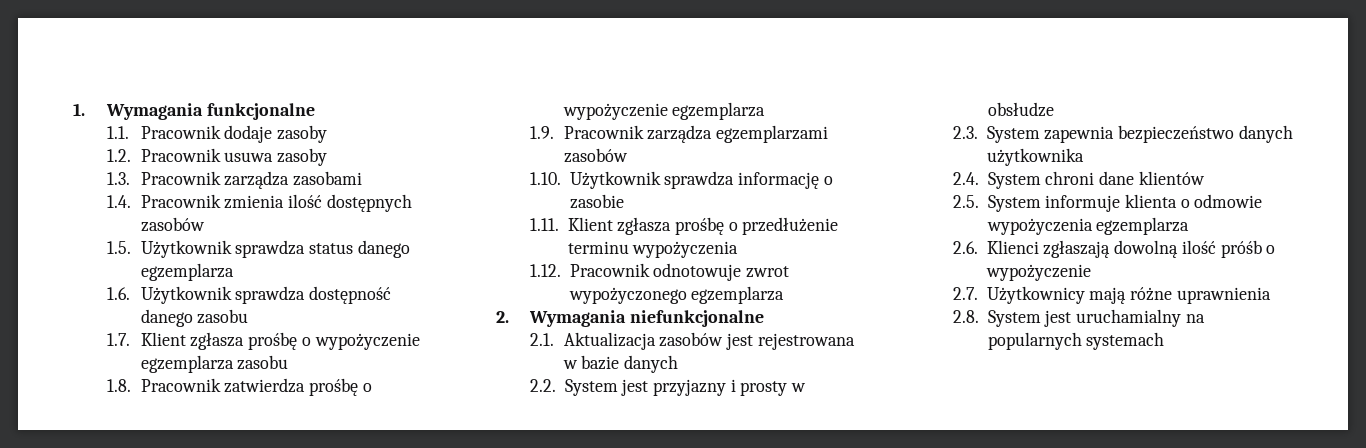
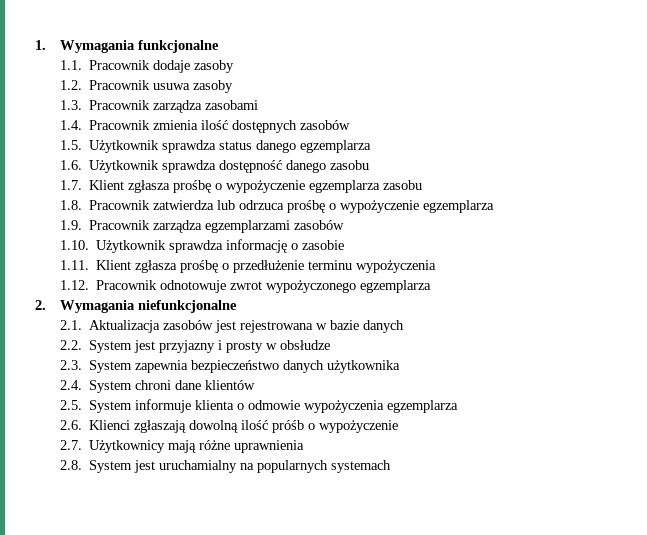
(306, 385) none -> [217,200,285,210] lub odrzuca

